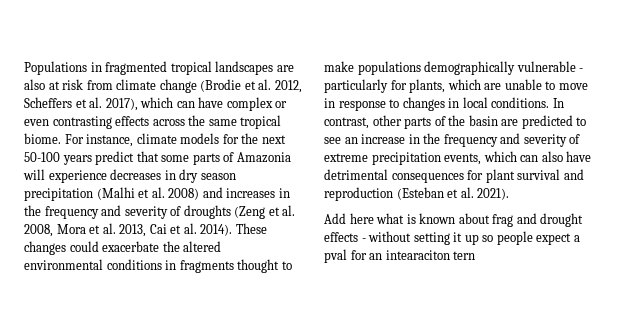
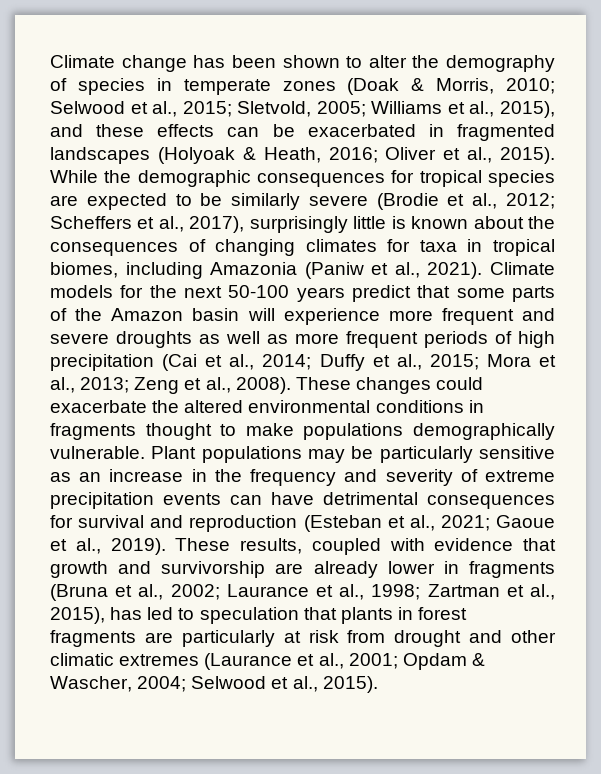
[24,61,294,75] [24,79,302,93] [24,97,288,111] [24,115,282,129] [24,133,177,147] Populations in fragmented tropical landscapes are also at risk from climate change (Brodie et al. 2012, Scheffers et al. 2017), which can have complex or even contrasting effects across the same tropical biome. For instance, climate -> [50,55,555,72] [50,78,555,95] [50,101,555,118] [50,124,555,141] [50,147,555,164] [50,170,555,187] [50,193,555,210] [50,216,556,233] [50,239,555,256] [50,262,555,279] Climate change has been shown to alter the demography of species in temperate zones (Doak & Morris, 2010; Selwood et al., 2015; Sletvold, 2005; Williams et al., 2015), and these effects can be exacerbated in fragmented landscapes (Holyoak & Heath, 2016; Oliver et al., 2015). While the demographic consequences for tropical species are expected to be similarly severe (Brodie et al., 2012; Scheffers et al., 2017), surprisingly little is known about the consequences of changing climates for taxa in tropical biomes, including Amazonia (Paniw et al., 2021). Climate
[236,152,291,163] [23,169,236,183] [24,187,290,201] [24,205,296,219] [24,223,233,237] Amazonia will experience decreases in dry season precipitation (Malhi et al. 2008) and increases in the frequency and severity of droughts (Zeng et al. 2008, Mora et al. 2013, Cai et al. 2014). -> [75,308,555,325] [50,331,555,348] [50,354,557,371] [50,377,291,394] the Amazon basin will experience more frequent and severe droughts as well as more frequent periods of high precipitation (Cai et al., 2014; Duffy et al., 2015; Mora et al., 2013; Zeng et al., 2008).
[516,61,584,72] [324,79,588,93] [324,97,564,111] [324,115,587,129] [324,137,341,144] vulnerable - particularly for plants, which are unable to move in response to changes in local conditions. In contrast, other parts of the basin are predicted to see -> [50,446,555,463] [50,472,71,482] vulnerable. Plant populations may be particularly sensitive as
[444,151,563,165] events, which can also -> [163,493,262,505] events can
[485,169,515,183] plant -> (73, 521) none
[460,187,510,200] [324,213,584,227] [324,231,580,245] [324,249,476,263] al. 2021). // Add here what is known about frag and drought effects - without setting it up so people expect a pval for an intearaciton tern -> [409,515,555,531] [50,538,556,555] [50,561,556,578] [50,584,555,601] [50,607,468,624] [50,630,556,647] [50,653,485,670] [50,676,378,693] al., 2021; Gaoue et al., 2019). These results, coupled with evidence that growth and survivorship are already lower in fragments (Bruna et al., 2002; Laurance et al., 1998; Zartman et al., 2015), has led to speculation that plants in forest fragments are particularly at risk from drought and other climatic extremes (Laurance et al., 2001; Opdam & Wascher, 2004; Selwood et al., 2015).

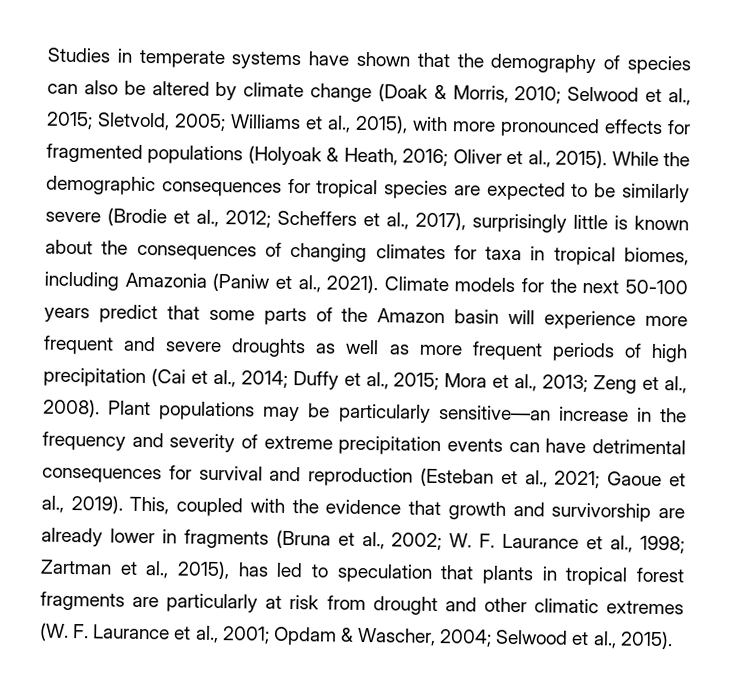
[50,55,555,72] [50,78,336,95] Climate change has been shown to alter the demography of species in temperate zones -> [47,47,691,75] [47,80,373,103] Studies in temperate systems have shown that the demography of species can also be altered by climate change
[50,124,555,141] [50,147,150,164] and these effects can be exacerbated in fragmented landscapes -> [412,116,691,138] [46,143,244,165] with more pronounced effects for fragmented populations
[295,377,484,394] [50,400,484,413] [50,423,555,440] [50,446,145,459] These changes could exacerbate the altered environmental conditions in fragments thought to make populations demographically vulnerable. -> (100, 408) none
[478,446,555,459] [50,472,102,482] sensitive as an -> [438,404,551,421] sensitive—an
[175,538,302,554] These results, -> [129,496,170,515] This,
(425, 544) none -> [291,499,319,514] the
(220, 592) none -> [449,533,496,548] W. F.
(413, 613) none -> [565,566,629,586] tropical
[204,653,293,670] (Laurance -> [39,622,171,641] (W. F. Laurance

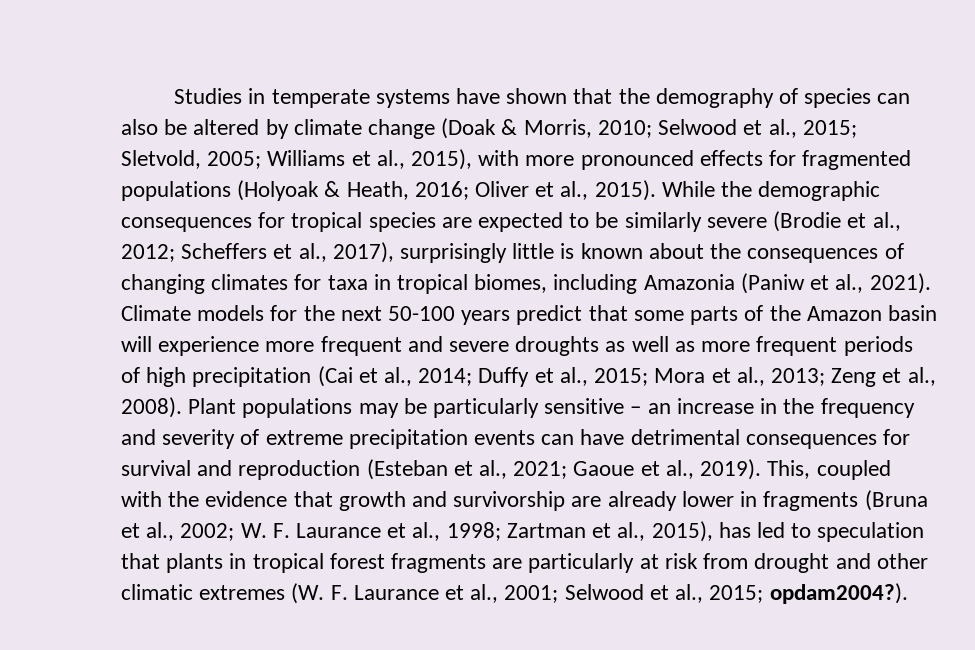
[438,404,551,421] sensitive—an -> [544,398,671,414] sensitive – an
[272,626,673,650] Opdam & Wascher, 2004; Selwood et al., 2015). -> [564,583,908,604] Selwood et al., 2015; opdam2004?).

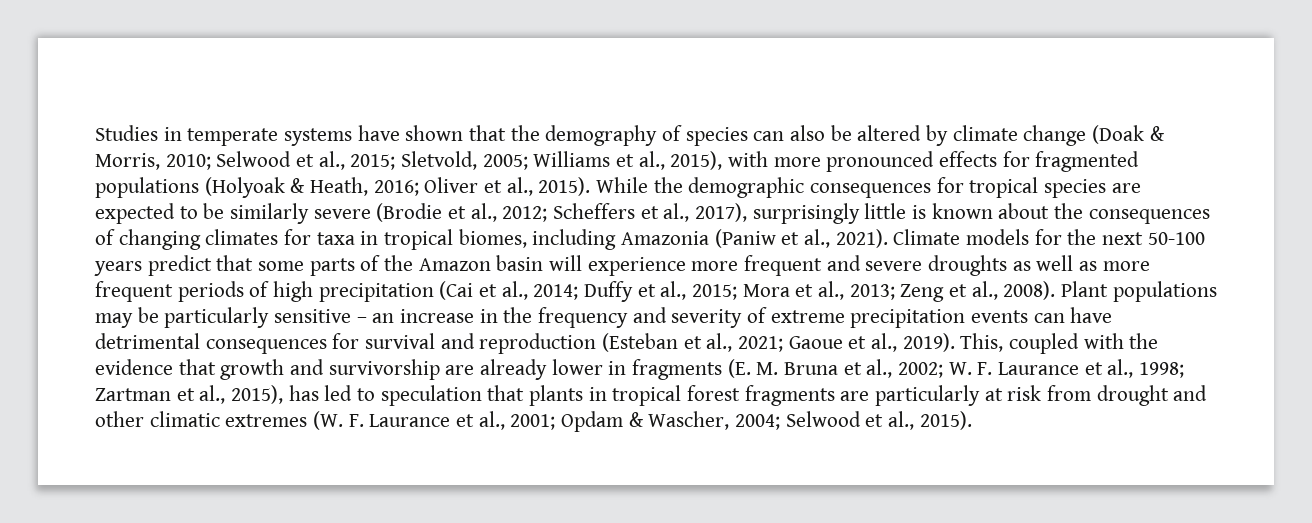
[864,490,928,511] (Bruna -> [727,359,839,378] (E. M. Bruna
[564,583,908,604] Selwood et al., 2015; opdam2004?). -> [561,411,972,432] Opdam & Wascher, 2004; Selwood et al., 2015).

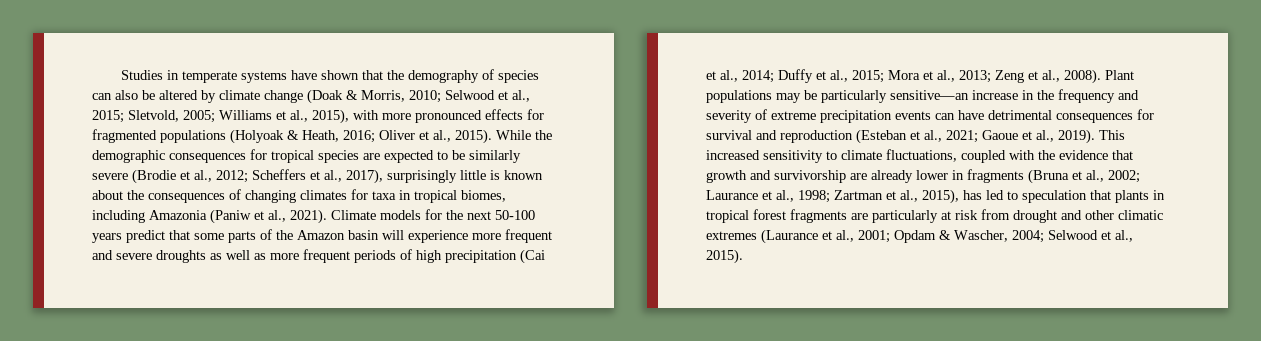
[274,309,395,323] sensitive – an -> [890,90,969,100] sensitive—an
[960,333,1004,352] This, -> [1099,130,1125,140] [706,149,957,163] This increased sensitivity to climate fluctuations,
[727,359,839,378] (E. M. Bruna -> [1028,169,1069,184] (Bruna
[948,362,993,375] W. F. -> (1140, 176) none
[313,411,451,430] (W. F. Laurance -> [761,229,818,244] (Laurance

